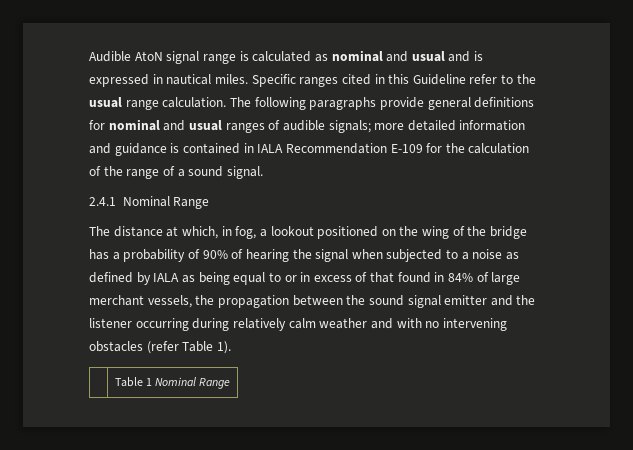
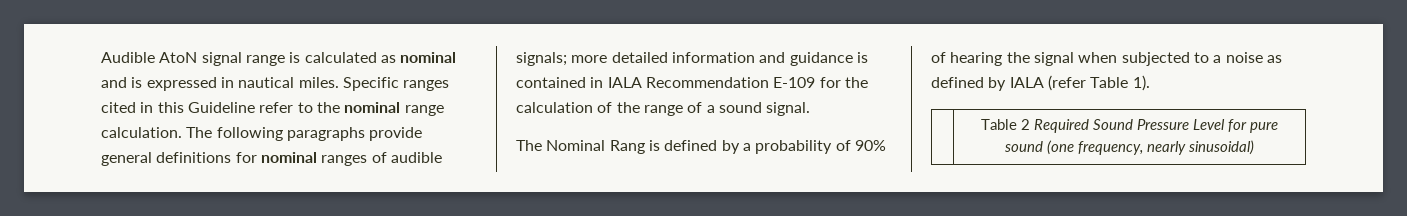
[411,51,471,62] usual and -> (127, 82) none
[89,97,122,108] usual -> [344,102,401,113] nominal
[163,120,222,131] and usual -> (317, 157) none
[89,196,210,209] [89,226,528,239] [89,249,109,260] 2.4.1 Nominal Range // The distance at which, in fog, a lookout positioned on the wing of the bridge has -> [516,140,740,154] The Nominal Rang is defined by
[181,272,521,285] [89,295,536,308] [89,318,507,331] [89,341,231,354] [114,377,231,389] as being equal to or in excess of that found in 84% of large merchant vessels, the propagation between the sound signal emitter and the listener occurring during relatively calm weather and with no intervening obstacles (refer Table 1). // | Table 1 Nominal Range -> [1047,75,1150,91] [981,119,1278,133] [1005,140,1254,155] (refer Table 1). // | Table 2 Required Sound Pressure Level for pure sound (one frequency, nearly sinusoidal)

